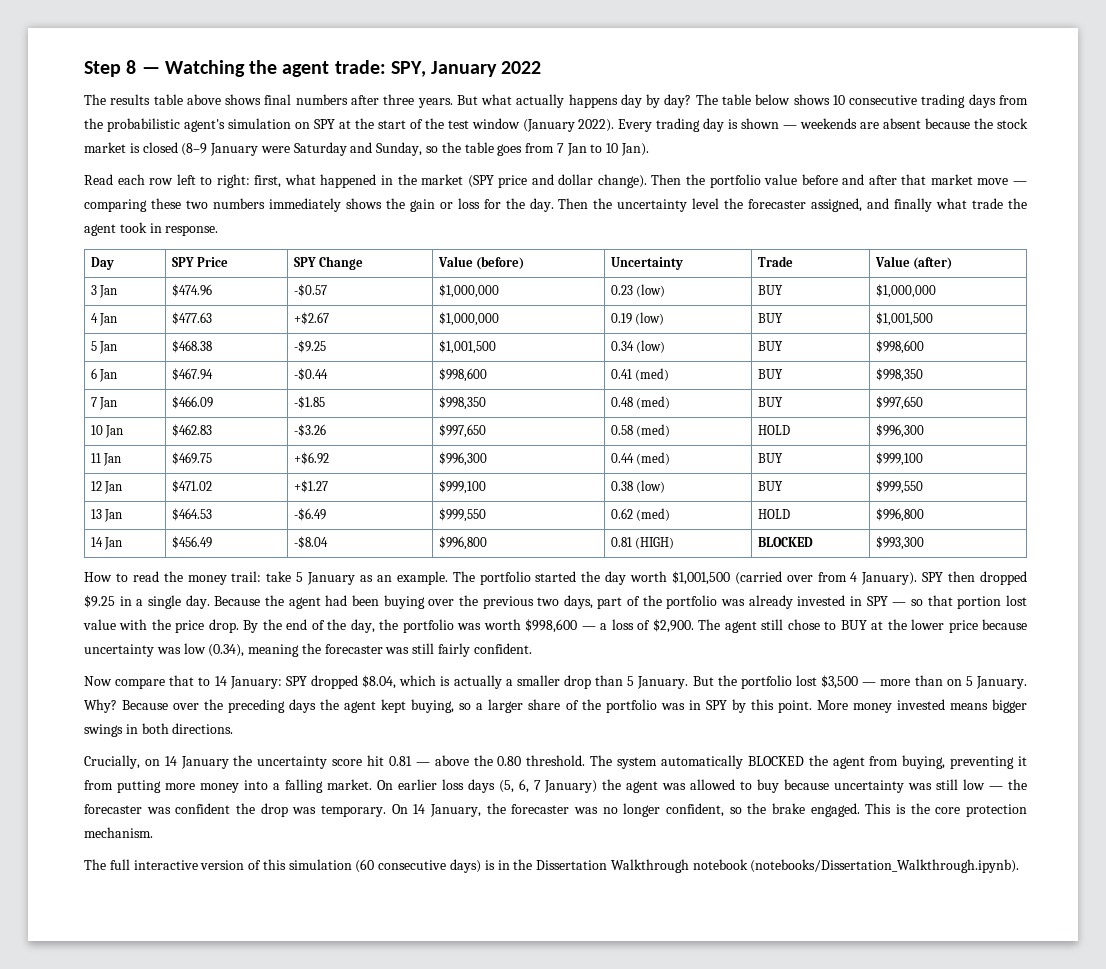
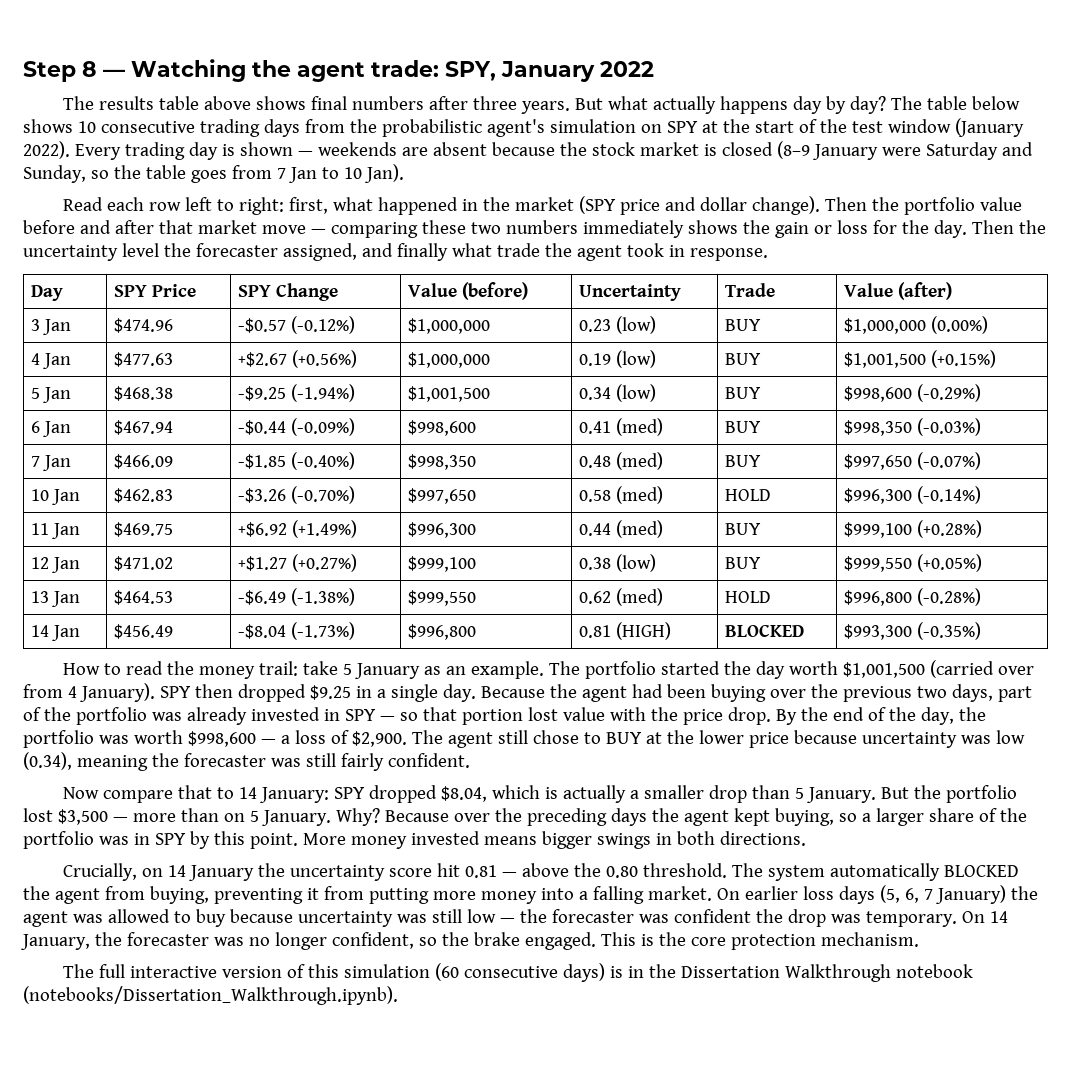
(327, 290) none -> [290,316,355,334] (-0.12%)
(936, 291) none -> [930,316,988,334] (0.00%)
(329, 318) none -> [291,350,357,368] (+0.56%)
(933, 319) none -> [930,350,996,368] (+0.15%)
(326, 346) none -> [290,384,355,402] (-1.94%)
(924, 347) none -> [916,384,981,402] (-0.29%)
(328, 374) none -> [290,418,355,436] (-0.09%)
(923, 375) none -> [916,418,981,436] (-0.03%)
(325, 402) none -> [290,452,355,470] (-0.40%)
(923, 403) none -> [916,452,981,470] (-0.07%)
(326, 430) none -> [290,486,355,504] (-0.70%)
(924, 431) none -> [916,486,981,504] (-0.14%)
(329, 458) none -> [291,520,357,538] (+1.49%)
(923, 459) none -> [916,520,982,538] (+0.28%)
(328, 486) none -> [291,554,357,572] (+0.27%)
(923, 487) none -> [916,554,982,572] (+0.05%)
(326, 514) none -> [290,588,355,606] (-1.38%)
(924, 515) none -> [916,588,981,606] (-0.28%)
(328, 542) none -> [290,622,355,640] (-1.73%)
(924, 543) none -> [916,622,981,640] (-0.35%)

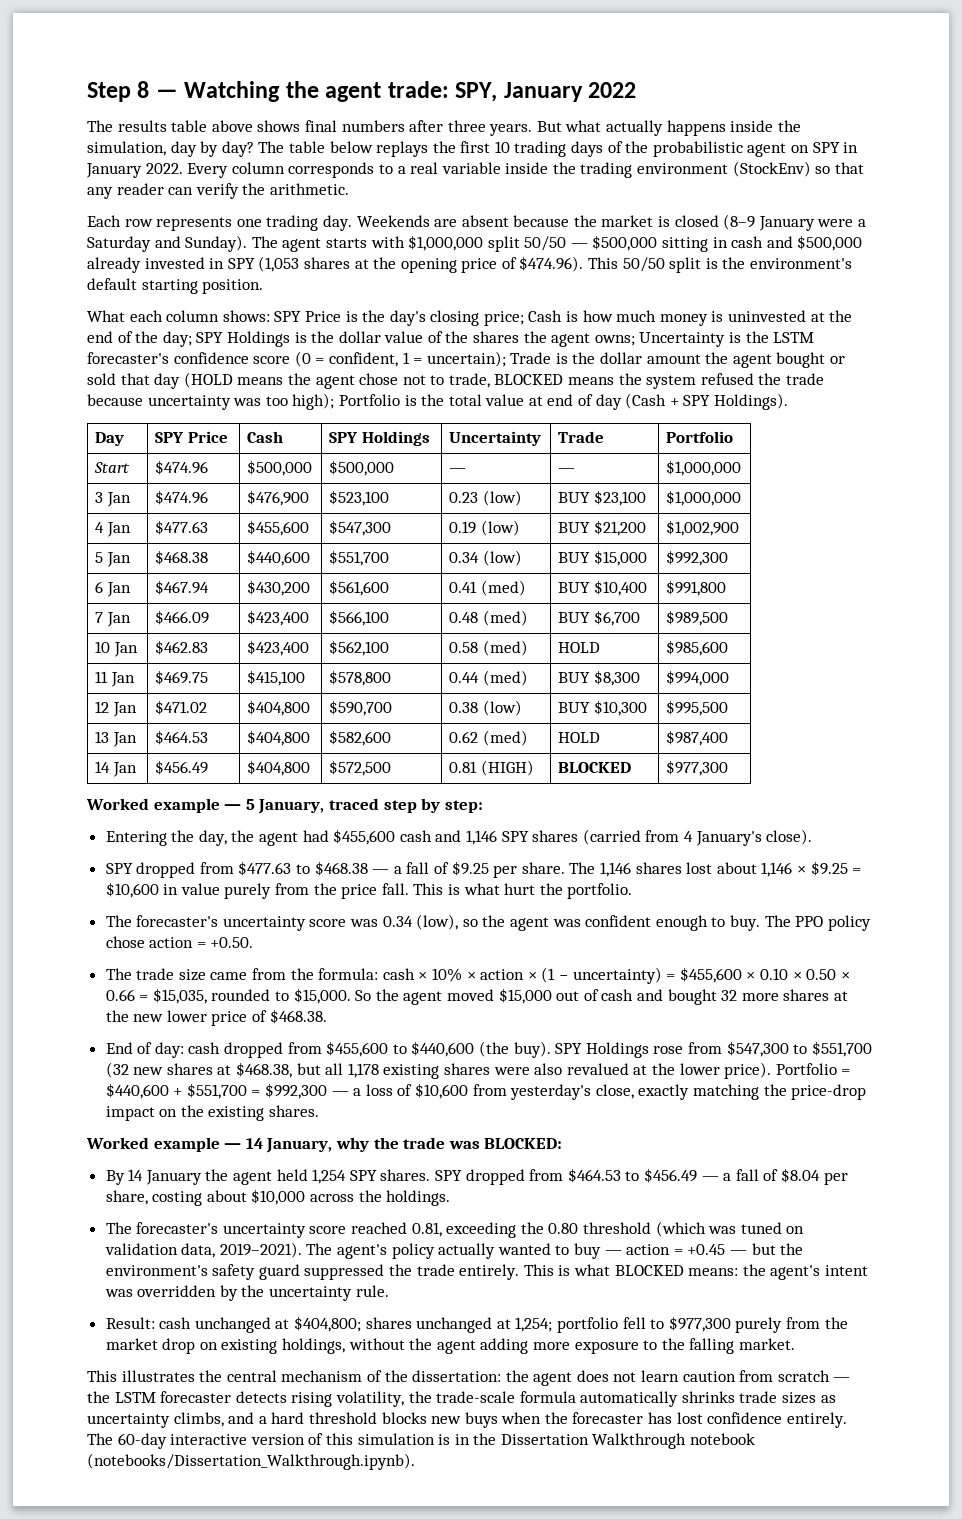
(788, 105) none -> [730,120,801,132] [87,141,166,156] inside the simulation,
[23,119,195,133] shows 10 consecutive -> [376,141,510,157] replays the first 10
[304,119,345,133] from -> [607,141,623,153] of
[486,118,1024,137] [23,141,397,160] agent's simulation on SPY at the start of the test window (January 2022). Every trading day is shown — weekends -> [747,142,859,157] [86,161,864,178] [87,183,349,199] [87,215,430,231] agent on SPY in January 2022. Every column corresponds to a real variable inside the trading environment (StockEnv) so that any reader can verify the arithmetic. // Each row represents one trading day. Weekends
[591,142,635,156] stock -> (597, 221) none
(921, 151) none -> [858,219,867,227] a
[23,164,404,183] [62,196,1022,215] [23,220,1046,238] [23,243,768,261] Sunday, so the table goes from 7 Jan to 10 Jan). // Read each row left to right: first, what happened in the market (SPY price and dollar change). Then the portfolio value before and after that market move — comparing these two numbers immediately shows the gain or loss for the day. Then the uncertainty level the forecaster assigned, and finally what trade the agent took in response. -> [185,235,863,252] [87,256,853,273] [87,278,264,294] [87,310,853,326] [87,331,815,347] [87,351,846,368] [87,372,825,389] [87,393,789,410] Sunday). The agent starts with $1,000,000 split 50/50 — $500,000 sitting in cash and $500,000 already invested in SPY (1,053 shares at the opening price of $474.96). This 50/50 split is the environment's default starting position. // What each column shows: SPY Price is the day's closing price; Cash is how much money is uninvested at the end of the day; SPY Holdings is the dollar value of the shares the agent owns; Uncertainty is the LSTM forecaster's confidence score (0 = confident, 1 = uncertain); Trade is the dollar amount the agent bought or sold that day (HOLD means the agent chose not to trade, BLOCKED means the system refused the trade because uncertainty was too high); Portfolio is the total value at end of day (Cash + SPY Holdings).
[237,283,338,301] [407,282,528,300] | SPY Change | Value (before) -> [247,431,284,443] [329,431,430,446] | Cash | SPY Holdings
[843,282,952,300] Value (after) -> [666,431,734,443] [94,462,131,473] [155,460,209,475] [247,460,313,476] [329,460,395,476] [449,468,467,473] [558,468,576,473] [666,460,742,476] Portfolio // Start | $474.96 | $500,000 | $500,000 | — | — | $1,000,000
[237,316,355,334] [407,318,490,334] -$0.57 (-0.12%) | $1,000,000 -> [247,490,310,506] [329,490,390,506] $476,900 | $523,100
[843,316,988,334] | $1,000,000 (0.00%) -> [593,490,646,506] [666,490,742,506] $23,100 | $1,000,000
[237,350,357,368] [407,352,490,368] +$2.67 (+0.56%) | $1,000,000 -> [247,520,310,536] [329,520,392,536] $455,600 | $547,300
[843,350,996,368] | $1,001,500 (+0.15%) -> [593,520,646,536] [666,520,740,536] $21,200 | $1,002,900
[237,384,355,402] [407,386,490,402] -$9.25 (-1.94%) | $1,001,500 -> [247,550,311,566] [329,550,390,566] $440,600 | $551,700
[843,384,981,402] | $998,600 (-0.29%) -> [593,550,647,566] [666,550,729,566] $15,000 | $992,300
[237,418,355,436] [407,420,476,436] -$0.44 (-0.09%) | $998,600 -> [247,580,311,596] [329,580,390,596] $430,200 | $561,600
[843,418,981,436] | $998,350 (-0.03%) -> [593,580,647,596] [666,580,727,596] $10,400 | $991,800
[237,452,355,470] [407,454,476,470] -$1.85 (-0.40%) | $998,350 -> [247,610,310,626] [329,610,390,626] $423,400 | $566,100
[843,452,981,470] | $997,650 (-0.07%) -> [593,610,640,626] [666,610,729,626] $6,700 | $989,500
[237,486,355,504] [407,488,476,504] -$3.26 (-0.70%) | $997,650 -> [247,640,310,656] [329,640,390,656] $423,400 | $562,100
[843,486,981,504] $996,300 (-0.14%) -> [666,640,729,656] $985,600
[237,520,357,538] [407,522,476,538] +$6.92 (+1.49%) | $996,300 -> [247,670,306,686] [329,670,392,686] $415,100 | $578,800
[843,520,982,538] | $999,100 (+0.28%) -> [593,670,640,686] [666,670,730,686] $8,300 | $994,000
[237,554,357,572] [407,556,476,572] +$1.27 (+0.27%) | $999,100 -> [247,700,311,716] [329,700,393,716] $404,800 | $590,700
[843,554,982,572] | $999,550 (+0.05%) -> [593,700,647,716] [666,700,729,716] $10,300 | $995,500
[237,588,355,606] [407,590,476,606] -$6.49 (-1.38%) | $999,550 -> [247,730,311,746] [329,730,392,746] $404,800 | $582,600
[843,588,981,606] $996,800 (-0.28%) -> [666,730,729,746] $987,400
[237,622,355,640] [407,624,476,640] -$8.04 (-1.73%) | $996,800 -> [247,760,311,776] [329,760,392,776] $404,800 | $572,500
[843,622,981,640] [62,660,1034,679] [23,683,1032,702] [23,707,986,725] [23,730,1025,748] [23,752,470,771] [62,785,1017,803] [23,808,1027,826] [23,831,806,849] [62,863,1019,881] [23,885,1038,904] [23,909,1008,927] [21,932,919,950] [62,964,125,978] $993,300 (-0.35%) // How to read the money trail: take 5 January as an example. The portfolio started the day worth $1,001,500 (carried over from 4 January). SPY then dropped $9.25 in a single day. Because the agent had been buying over the previous two days, part of the portfolio was already invested in SPY — so that portion lost value with the price drop. By the end of the day, the portfolio was worth $998,600 — a loss of $2,900. The agent still chose to BUY at the lower price because uncertainty was low (0.34), meaning the forecaster was still fairly confident. // Now compare that to 14 January: SPY dropped $8.04, which is actually a smaller drop than 5 January. But the portfolio lost $3,500 — more than on 5 January. Why? Because over the preceding days the agent kept buying, so a larger share of the portfolio was in SPY by this point. More money invested means bigger swings in both directions. // Crucially, on 14 January the uncertainty score hit 0.81 — above the 0.80 threshold. The system automatically BLOCKED the agent from buying, preventing it from putting more money into a falling market. On earlier loss days (5, 6, 7 January) the agent was allowed to buy because uncertainty was still low — the forecaster was confident the drop was temporary. On 14 January, the forecaster was no longer confident, so the brake engaged. This is the core protection mechanism. // The full -> [666,760,729,776] [86,798,483,814] [105,829,813,846] [105,861,862,878] [105,882,633,899] [105,914,871,931] [105,936,254,948] [105,967,850,984] [105,988,848,1005] [105,1009,327,1026] [105,1041,872,1058] [105,1062,851,1079] [105,1083,867,1100] [105,1105,320,1121] [86,1137,563,1153] [105,1168,848,1185] [105,1189,451,1206] [105,1221,805,1238] [104,1242,804,1259] [105,1264,868,1280] [104,1285,389,1301] [105,1316,848,1333] [105,1338,795,1354] [87,1370,851,1386] [87,1391,836,1407] [87,1412,847,1428] [87,1433,167,1449] $977,300 // Worked example — 5 January, traced step by step: // Entering the day, the agent had $455,600 cash and 1,146 SPY shares (carried from 4 January's close). // SPY dropped from $477.63 to $468.38 — a fall of $9.25 per share. The 1,146 shares lost about 1,146 × $9.25 = $10,600 in value purely from the price fall. This is what hurt the portfolio. // The forecaster's uncertainty score was 0.34 (low), so the agent was confident enough to buy. The PPO policy chose action = +0.50. // The trade size came from the formula: cash × 10% × action × (1 − uncertainty) = $455,600 × 0.10 × 0.50 × 0.66 = $15,035, rounded to $15,000. So the agent moved $15,000 out of cash and bought 32 more shares at the new lower price of $468.38. // End of day: cash dropped from $455,600 to $440,600 (the buy). SPY Holdings rose from $547,300 to $551,700 (32 new shares at $468.38, but all 1,178 existing shares were also revalued at the lower price). Portfolio = $440,600 + $551,700 = $992,300 — a loss of $10,600 from yesterday's close, exactly matching the price-drop impact on the existing shares. // Worked example — 14 January, why the trade was BLOCKED: // By 14 January the agent held 1,254 SPY shares. SPY dropped from $464.53 to $456.49 — a fall of $8.04 per share, costing about $10,000 across the holdings. // The forecaster's uncertainty score reached 0.81, exceeding the 0.80 threshold (which was tuned on validation data, 2019–2021). The agent's policy actually wanted to buy — action = +0.45 — but the environment's safety guard suppressed the trade entirely. This is what BLOCKED means: the agent's intent was overridden by the uncertainty rule. // Result: cash unchanged at $404,800; shares unchanged at 1,254; portfolio fell to $977,300 purely from the market drop on existing holdings, without the agent adding more exposure to the falling market. // This illustrates the central mechanism of the dissertation: the agent does not learn caution from scratch — the LSTM forecaster detects rising volatility, the trade-scale formula automatically shrinks trade sizes as uncertainty climbs, and a hard threshold blocks new buys when the forecaster has lost confidence entirely. The 60-day
[434,963,605,982] (60 consecutive days) -> (435, 1439) none

